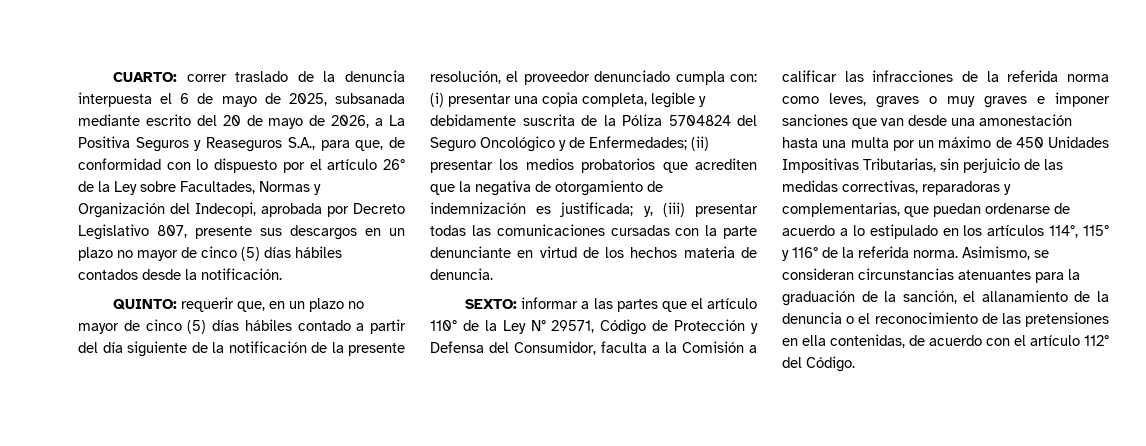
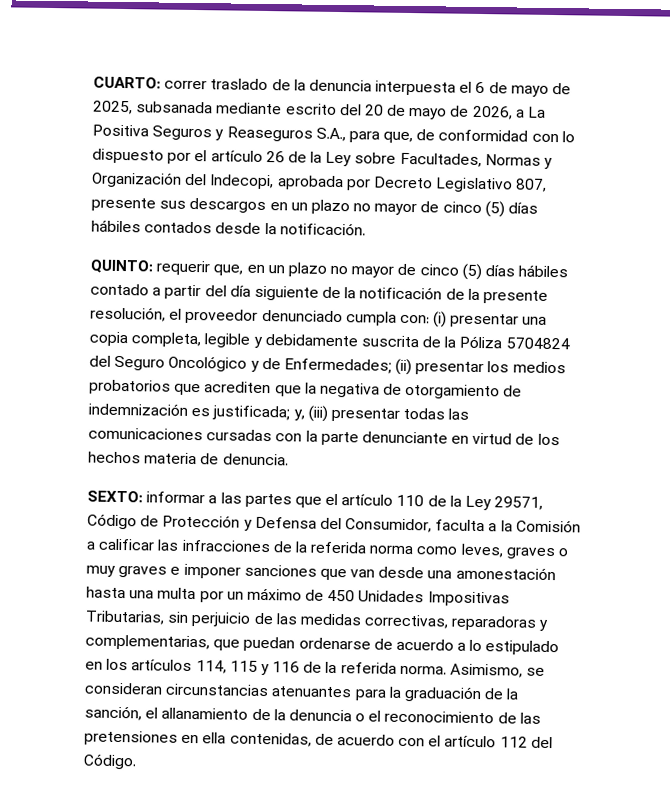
[383,159,406,170] 26° -> [265,150,285,163] 26
[430,320,546,334] 110° de la Ley N° -> [396,494,493,511] 110 de la Ley
[1049,225,1109,238] [782,247,818,261] 114°, 115° y 116° -> [195,660,301,676] 114, 115 y 116
[1084,335,1109,346] 112° -> [499,736,528,748] 112

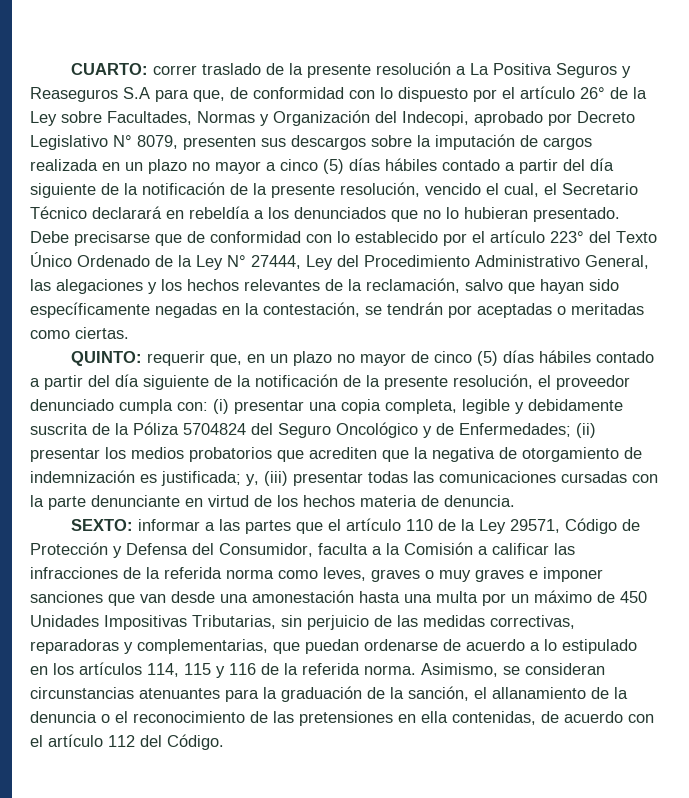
[308,79,572,97] [92,100,513,120] denuncia interpuesta el 6 de mayo de 2025, subsanada mediante escrito del 20 de mayo de 2026, -> [306,62,451,78] presente resolución
[315,127,346,142] S.A., -> [123,87,150,99] S.A
[265,150,285,163] 26 -> [580,87,605,99] 26°
[276,175,344,191] aprobada -> [474,111,543,126] aprobado
[515,178,548,192] [91,197,539,218] [91,219,366,236] 807, presente sus descargos en un plazo no mayor de cinco (5) días hábiles contados desde la notificación. -> [113,134,592,150] [30,158,614,174] [30,182,638,198] [30,206,620,222] [30,230,657,246] [30,252,649,270] [30,278,619,294] [30,302,644,318] [30,327,129,339] N° 8079, presenten sus descargos sobre la imputación de cargos realizada en un plazo no mayor a cinco (5) días hábiles contado a partir del día siguiente de la notificación de la presente resolución, vencido el cual, el Secretario Técnico declarará en rebeldía a los denunciados que no lo hubieran presentado. Debe precisarse que de conformidad con lo establecido por el artículo 223° del Texto Único Ordenado de la Ley N° 27444, Ley del Procedimiento Administrativo General, las alegaciones y los hechos relevantes de la reclamación, salvo que hayan sido específicamente negadas en la contestación, se tendrán por aceptadas o meritadas como ciertas.

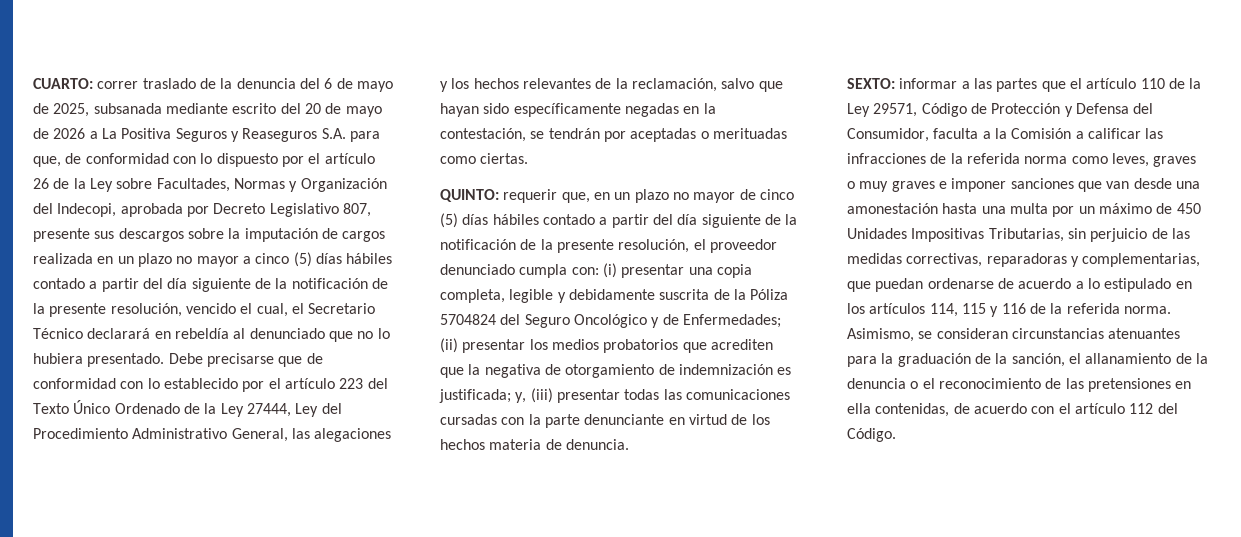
[306,62,451,78] presente resolución -> [236,78,393,92] [33,103,382,117] [33,128,86,139] denuncia del 6 de mayo de 2025, subsanada mediante escrito del 20 de mayo de 2026
[123,87,150,99] S.A -> [321,128,346,139] S.A.
[580,87,605,99] 26° -> [33,178,49,189] 26
[474,111,543,126] aprobado -> [120,203,183,217] aprobada
[113,135,256,150] N° 8079, presenten -> [342,203,371,217] [33,228,90,242] 807, presente
[254,207,386,219] a los denunciados -> [233,328,325,339] al denunciado
[464,207,528,219] hubieran -> [33,353,83,364] hubiera
[550,231,584,243] 223° -> [339,378,364,389] 223
[227,255,246,267] N° -> (244, 410) none
[571,303,644,315] meritadas -> [712,128,787,139] merituadas

